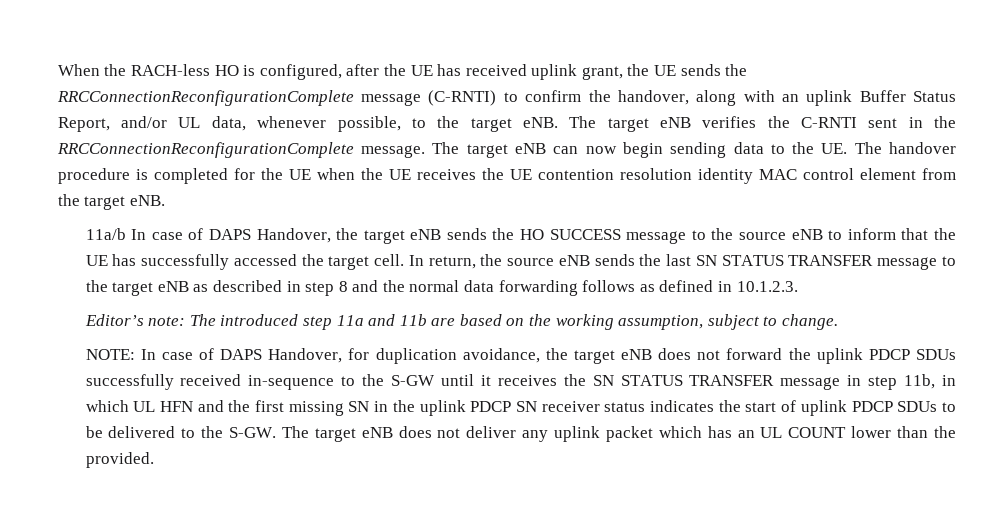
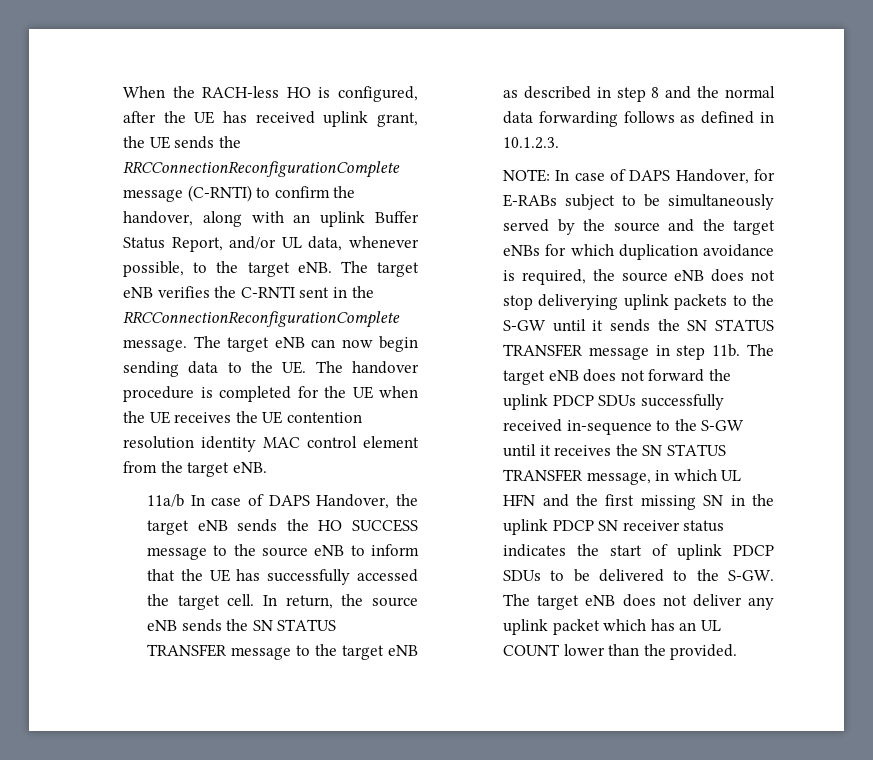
[666,254,692,266] last -> (249, 625) none
[84,314,839,330] // Editor’s note: The introduced step 11a and 11b are based on the working assumption, subject to change. -> (560, 143) none
[375,348,568,364] duplication avoidance, the -> [503,194,774,210] [503,219,775,235] [503,244,774,260] [503,269,775,285] [503,294,774,310] [503,319,774,332] [503,344,774,360] E-RABs subject to be simultaneously served by the source and the target eNBs for which duplication avoidance is required, the source eNB does not stop deliverying uplink packets to the S-GW until it sends the SN STATUS TRANSFER message in step 11b. The
[780,374,936,390] message in step 11b, -> [586,472,651,485] message,

